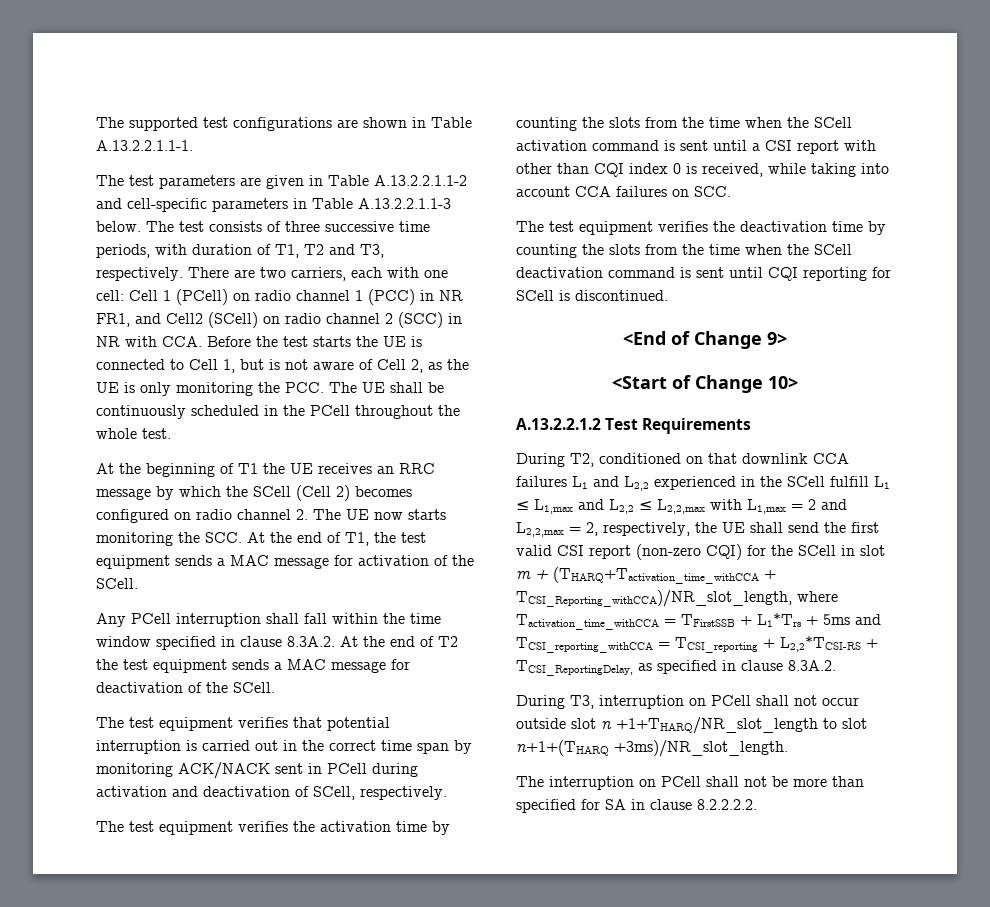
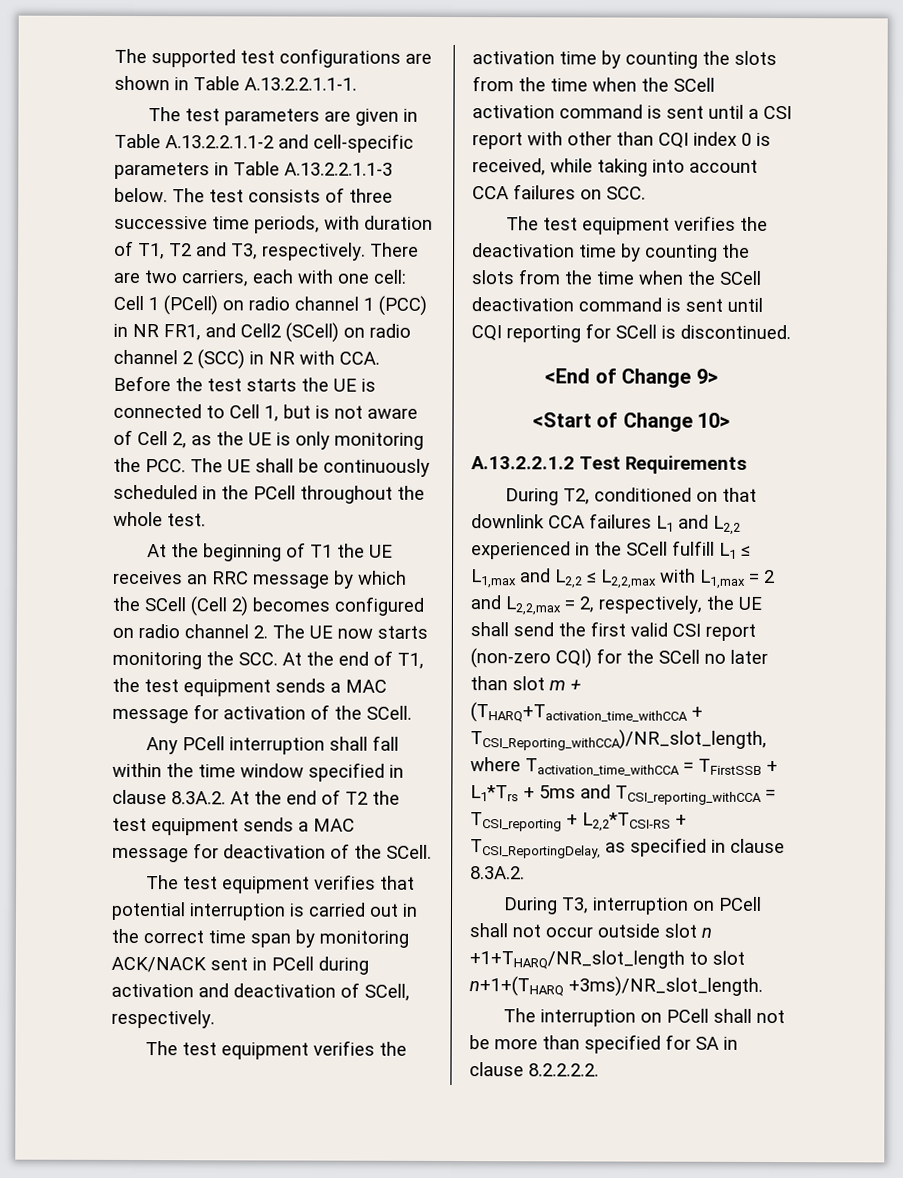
[841,545,855,556] in -> [704,649,768,664] [470,676,508,691] no later than

